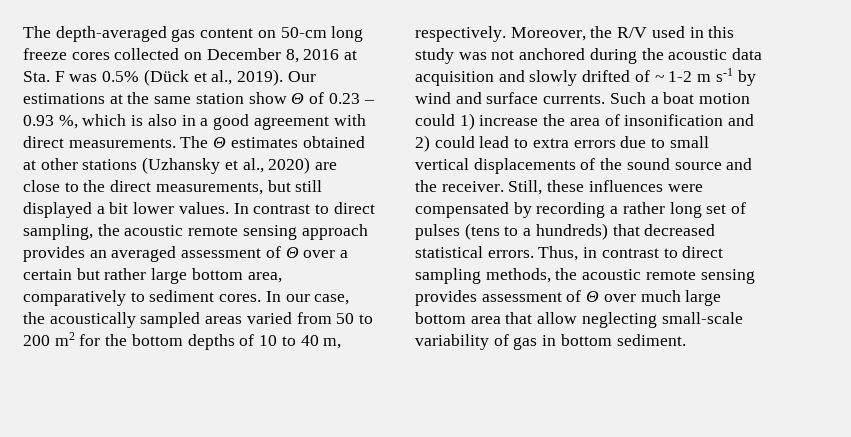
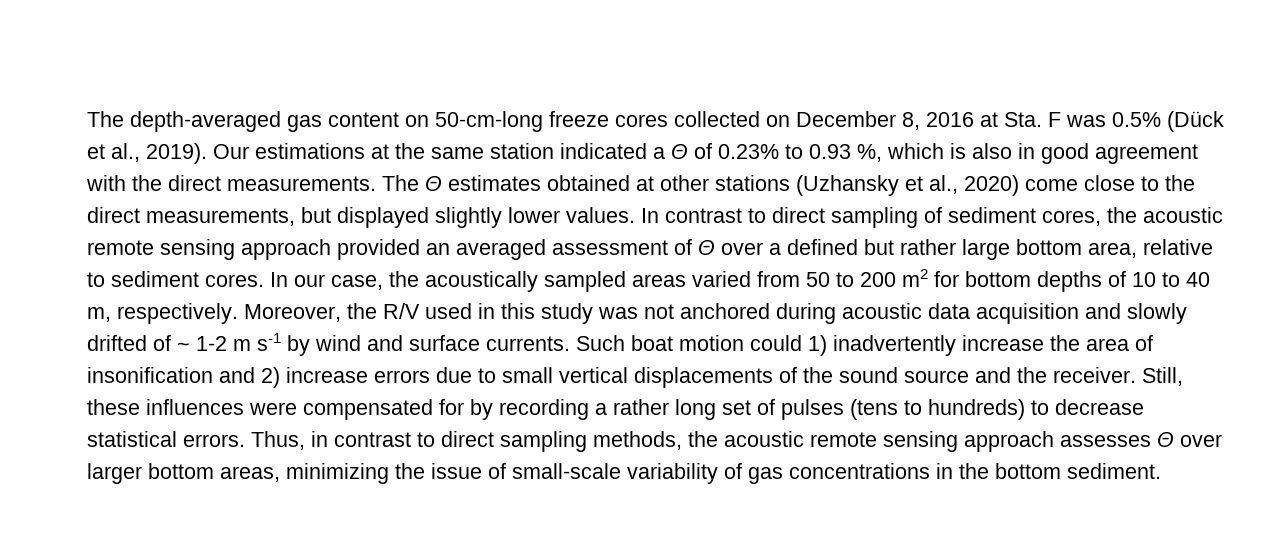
[280,26,364,42] 50-cm long -> [435,111,543,132] 50-cm-long
[248,92,374,104] show Θ of 0.23 – -> [560,143,803,159] indicated a Θ of 0.23% to
[200,118,209,126] a -> (1035, 151) none
(366, 120) none -> [132,175,162,191] the
[315,162,338,170] are -> [1025,179,1078,191] come
[295,180,323,192] [23,202,129,218] still displayed a bit -> [337,207,502,228] displayed slightly
[23,224,368,240] [23,246,85,262] sampling, the acoustic remote sensing approach provides -> [831,207,1223,228] [87,239,420,260] sampling of sediment cores, the acoustic remote sensing approach provided
[23,269,72,280] certain -> [787,239,858,255] defined
[23,290,126,306] comparatively -> [1143,239,1213,255] relative
[105,334,128,346] the -> (959, 279) none
[641,48,664,60] the -> (836, 313) none
[650,96,659,104] a -> (625, 343) none
(475, 121) none -> [833,335,956,356] inadvertently
[434,136,569,148] could lead to extra -> [286,367,368,383] increase
(509, 210) none -> [439,399,464,415] for
[523,223,716,240] a hundreds) that decreased -> [928,399,1144,420] hundreds) to decrease
[415,290,722,306] [415,312,657,328] provides assessment of Θ over much large bottom area that allow neglecting -> [964,431,1222,452] [87,463,506,484] approach assesses Θ over larger bottom areas, minimizing the issue of
[542,335,557,346] in -> [789,463,989,479] concentrations in the

